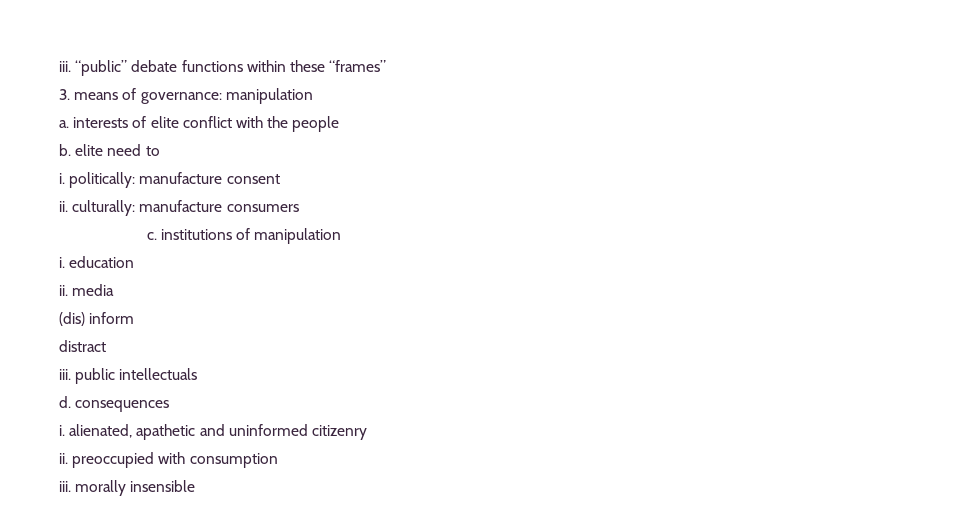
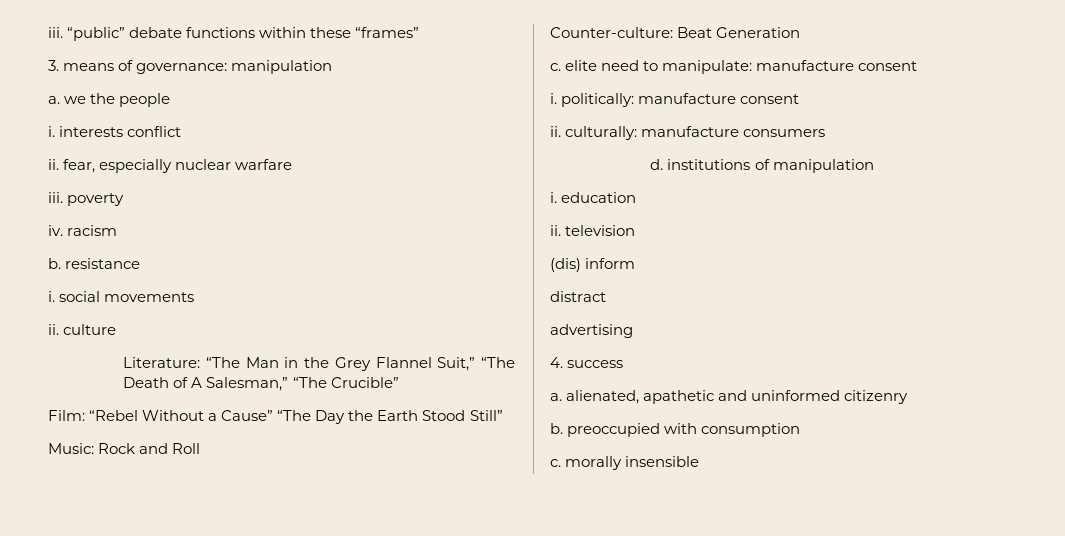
[73,116,340,132] [59,144,71,156] interests of elite conflict with the people // b. -> [64,93,171,107] [48,126,182,137] [48,159,293,173] [48,192,125,206] [48,225,118,236] [48,258,141,269] [48,291,195,302] [48,324,117,335] [123,357,515,371] [123,377,399,391] [48,410,503,424] [48,443,201,454] [550,27,801,38] [550,63,561,71] we the people // i. interests conflict // ii. fear, especially nuclear warfare // iii. poverty // iv. racism // b. resistance // i. social movements // ii. culture // Literature: “The Man in the Grey Flannel Suit,” “The Death of A Salesman,” “The Crucible” // Film: “Rebel Without a Cause” “The Day the Earth Stood Still” // Music: Rock and Roll // Counter-culture: Beat Generation // c.
(160, 151) none -> [662,60,918,74] manipulate: manufacture consent
[146,232,157,240] c. -> [650,159,664,170] d.
[72,284,115,296] media -> [565,225,636,236] television
[59,368,198,384] [59,396,170,412] [59,425,65,436] iii. public intellectuals // d. consequences // i. -> [550,324,633,338] [550,357,624,368] [550,393,562,401] advertising // 4. success // a.
[59,453,68,464] ii. -> [550,423,563,434] b.
[59,481,71,492] iii. -> [550,459,561,467] c.

